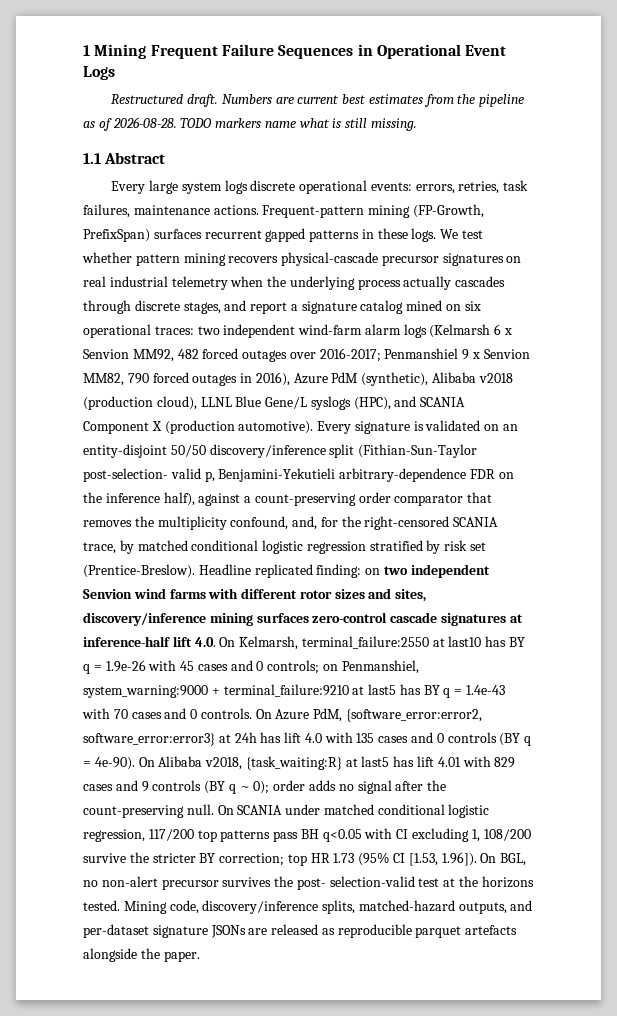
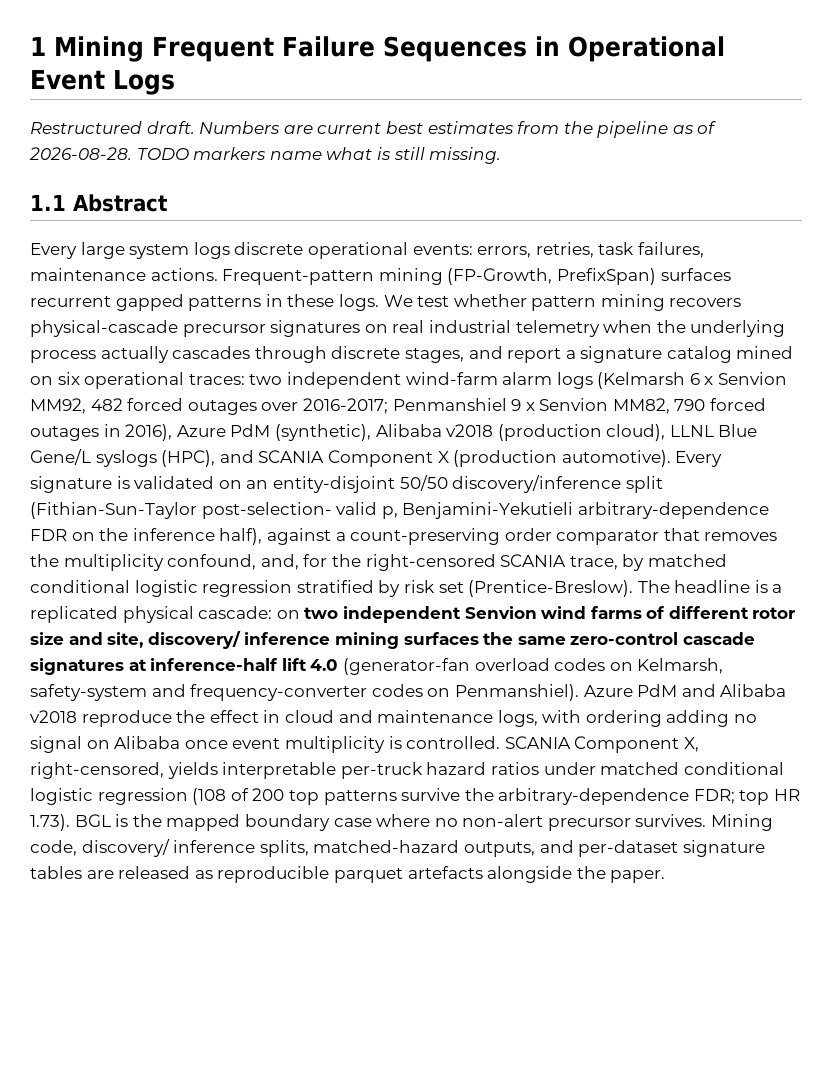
[198,564,362,578] Headline replicated finding: -> [637,580,783,593] [30,606,273,623] The headline is a replicated physical cascade:
[208,588,239,599] with -> [646,606,666,619] of
[334,588,427,602] [83,612,309,626] sizes and sites, discovery/inference mining surfaces -> [30,631,566,649] size and site, discovery/ inference mining surfaces the same
[194,636,526,650] [83,660,419,674] [83,684,506,698] [82,708,483,722] [83,732,532,746] [83,756,516,770] [83,780,447,794] [83,804,490,818] [83,828,531,842] [83,852,527,866] [83,876,534,890] [83,900,319,914] 4.0. On Kelmarsh, terminal_failure:2550 at last10 has BY q = 1.9e-26 with 45 cases and 0 controls; on Penmanshiel, system_warning:9000 + terminal_failure:9210 at last5 has BY q = 1.4e-43 with 70 cases and 0 controls. On Azure PdM, {software_error:error2, software_error:error3} at 24h has lift 4.0 with 135 cases and 0 controls (BY q = 4e-90). On Alibaba v2018, {task_waiting:R} at last5 has lift 4.01 with 829 cases and 9 controls (BY q ~ 0); order adds no signal after the count-preserving null. On SCANIA under matched conditional logistic regression, 117/200 top patterns pass BH q<0.05 with CI excluding 1, 108/200 survive the stricter BY correction; top HR 1.73 (95% CI [1.53, 1.96]). On BGL, no non-alert precursor survives the post- selection-valid test at the horizons tested. Mining code, discovery/inference -> [310,658,724,675] [30,684,787,701] [30,710,758,727] [30,736,699,753] [30,762,784,779] [30,788,801,805] [30,814,774,831] [30,839,256,857] 4.0 (generator-fan overload codes on Kelmarsh, safety-system and frequency-converter codes on Penmanshiel). Azure PdM and Alibaba v2018 reproduce the effect in cloud and maintenance logs, with ordering adding no signal on Alibaba once event multiplicity is controlled. SCANIA Component X, right-censored, yields interpretable per-truck hazard ratios under matched conditional logistic regression (108 of 200 top patterns survive the arbitrary-dependence FDR; top HR 1.73). BGL is the mapped boundary case where no non-alert precursor survives. Mining code, discovery/ inference
[210,925,246,938] JSONs -> [30,866,82,879] tables

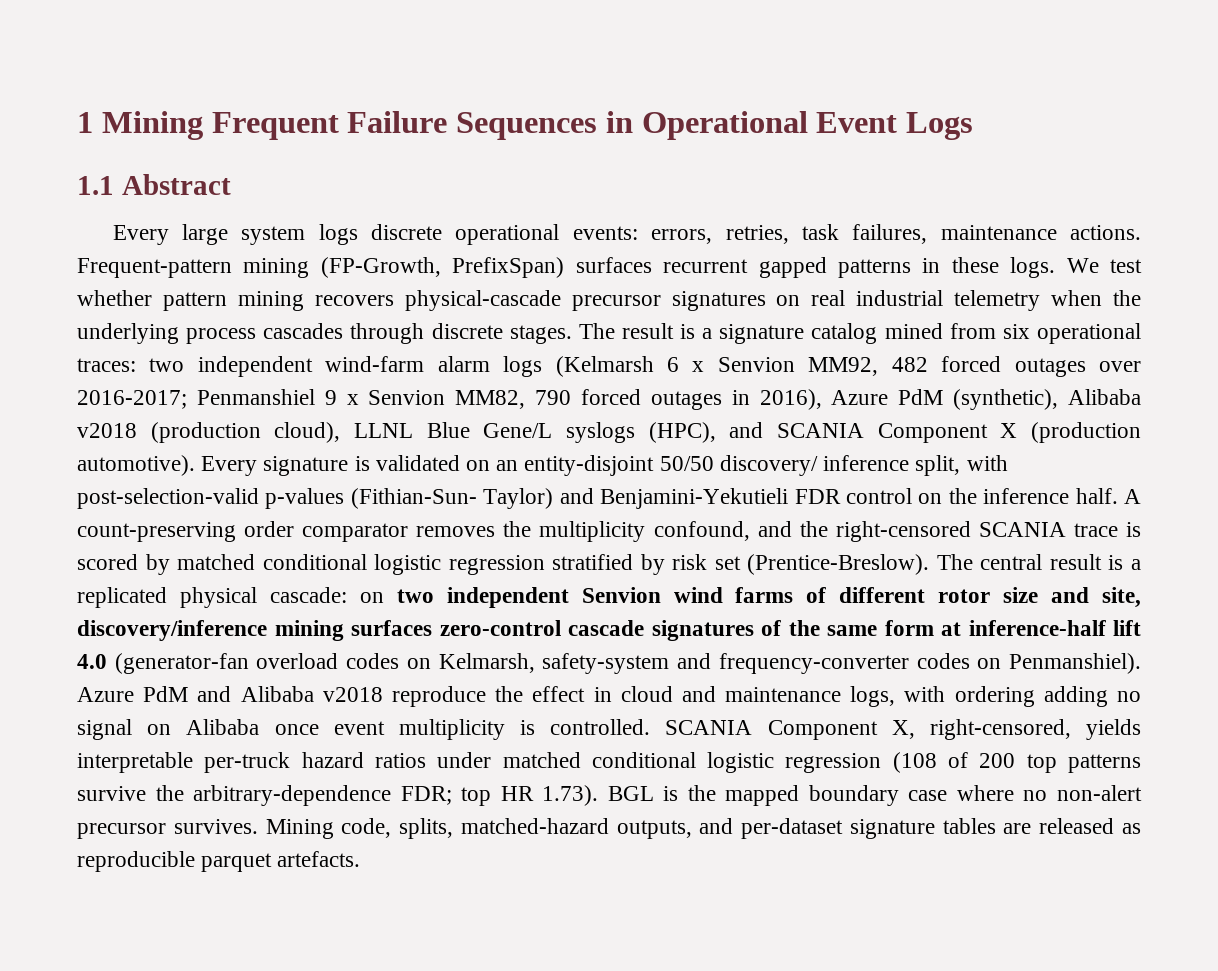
[30,121,717,138] [29,147,502,164] // Restructured draft. Numbers are current best estimates from the pipeline as of 2026-08-28. TODO markers name what is still missing. -> (974, 126) none
[100,346,169,363] actually -> (257, 336) none
[404,346,562,363] stages, and report -> [509,323,696,344] stages. The result is
[30,376,53,385] on -> [949,323,996,339] from
[452,475,663,493] [30,502,769,519] [30,528,346,545] discovery/inference split (Fithian-Sun-Taylor post-selection- valid p, Benjamini-Yekutieli arbitrary-dependence FDR on the inference half), against a -> [719,455,1008,476] [77,488,1141,509] discovery/ inference split, with post-selection-valid p-values (Fithian-Sun- Taylor) and Benjamini-Yekutieli FDR control on the inference half. A
[663,528,700,541] that -> (409, 532) none
[260,554,328,570] and, for -> [757,521,792,537] and
[569,556,618,570] trace, -> [1073,522,1142,537] [77,554,138,570] trace is scored
[674,580,751,593] headline -> [980,554,1102,570] central result
[147,631,755,649] [30,658,124,675] discovery/ inference mining surfaces the same zero-control cascade signatures -> [77,620,934,641] discovery/inference mining surfaces zero-control cascade signatures of the same form
[81,839,256,857] discovery/ inference -> (392, 828) none
[407,866,666,883] artefacts alongside the paper. -> [277,851,361,867] artefacts.

